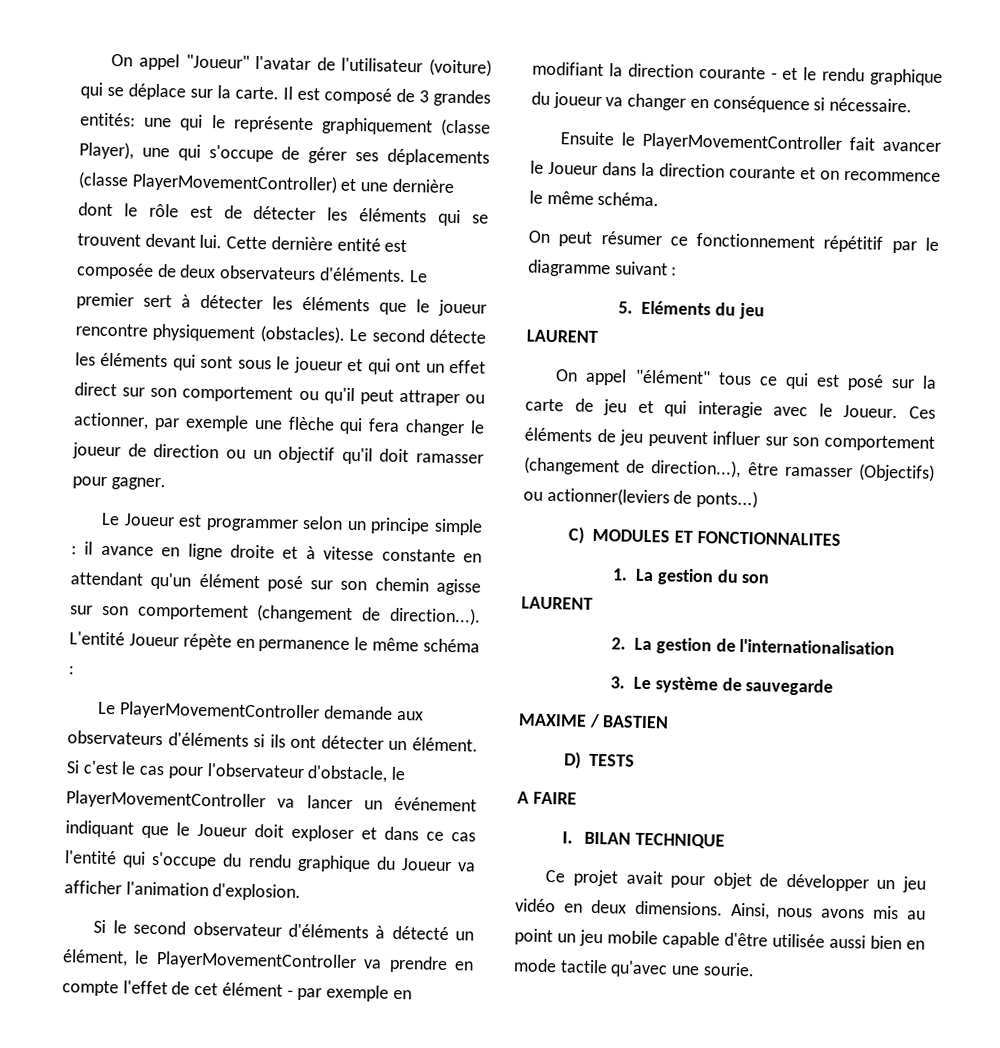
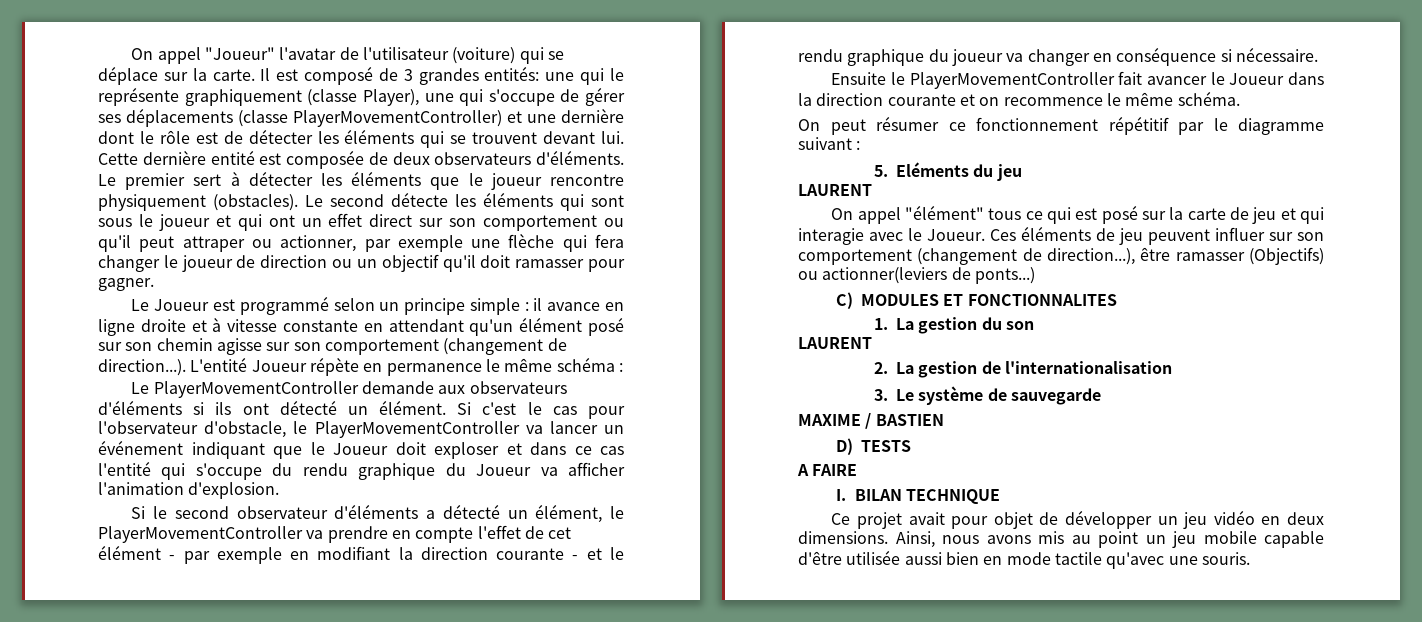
[205,517,299,532] programmer -> [239,296,329,315] programmé
[320,735,384,750] détecter -> [279,400,337,415] détecté
[375,925,386,939] à -> [426,510,436,519] a
[702,962,755,977] sourie. -> [1201,552,1250,565] souris.

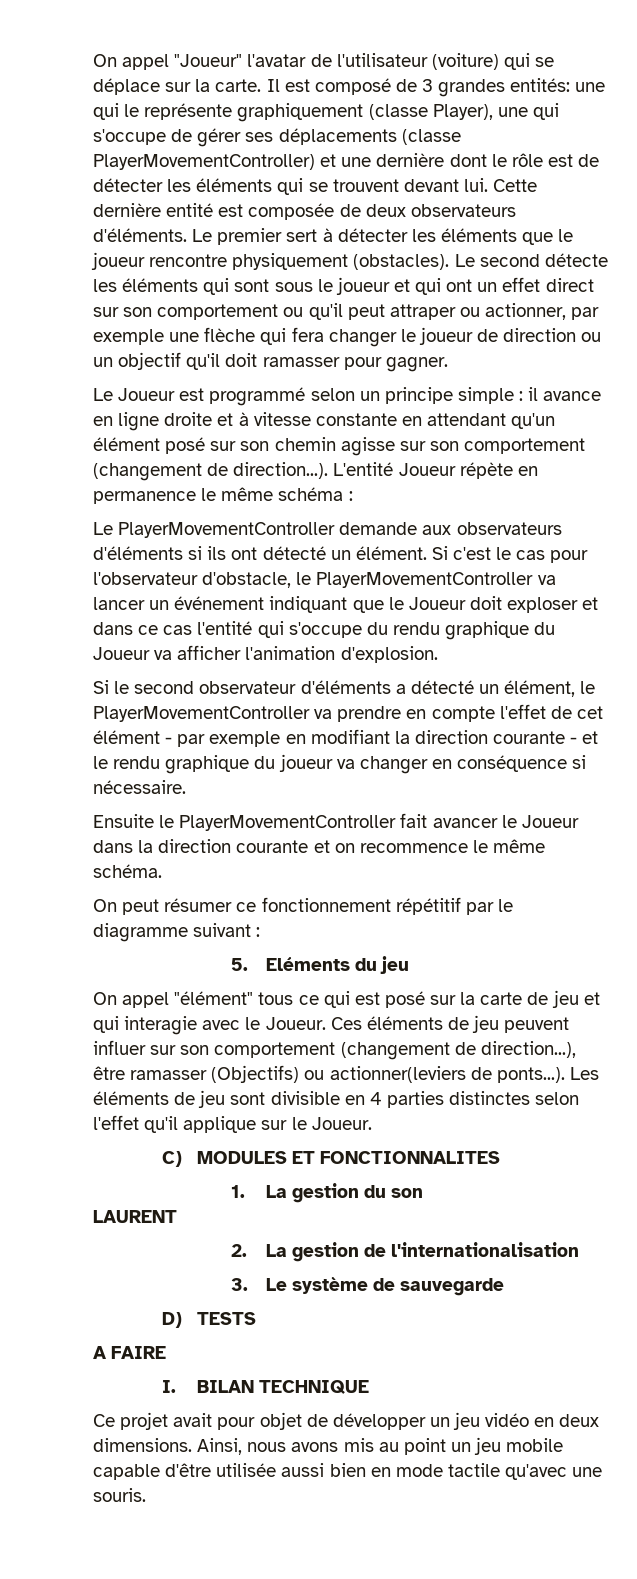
[798,184,872,196] // LAURENT -> (410, 965) none
[974,267,1035,284] ponts...) -> [496,1067,599,1083] [93,1090,580,1108] [93,1115,372,1133] ponts...). Les éléments de jeu sont divisible en 4 parties distinctes selon l'effet qu'il applique sur le Joueur.
[798,413,944,429] // MAXIME / BASTIEN -> (505, 1287) none

